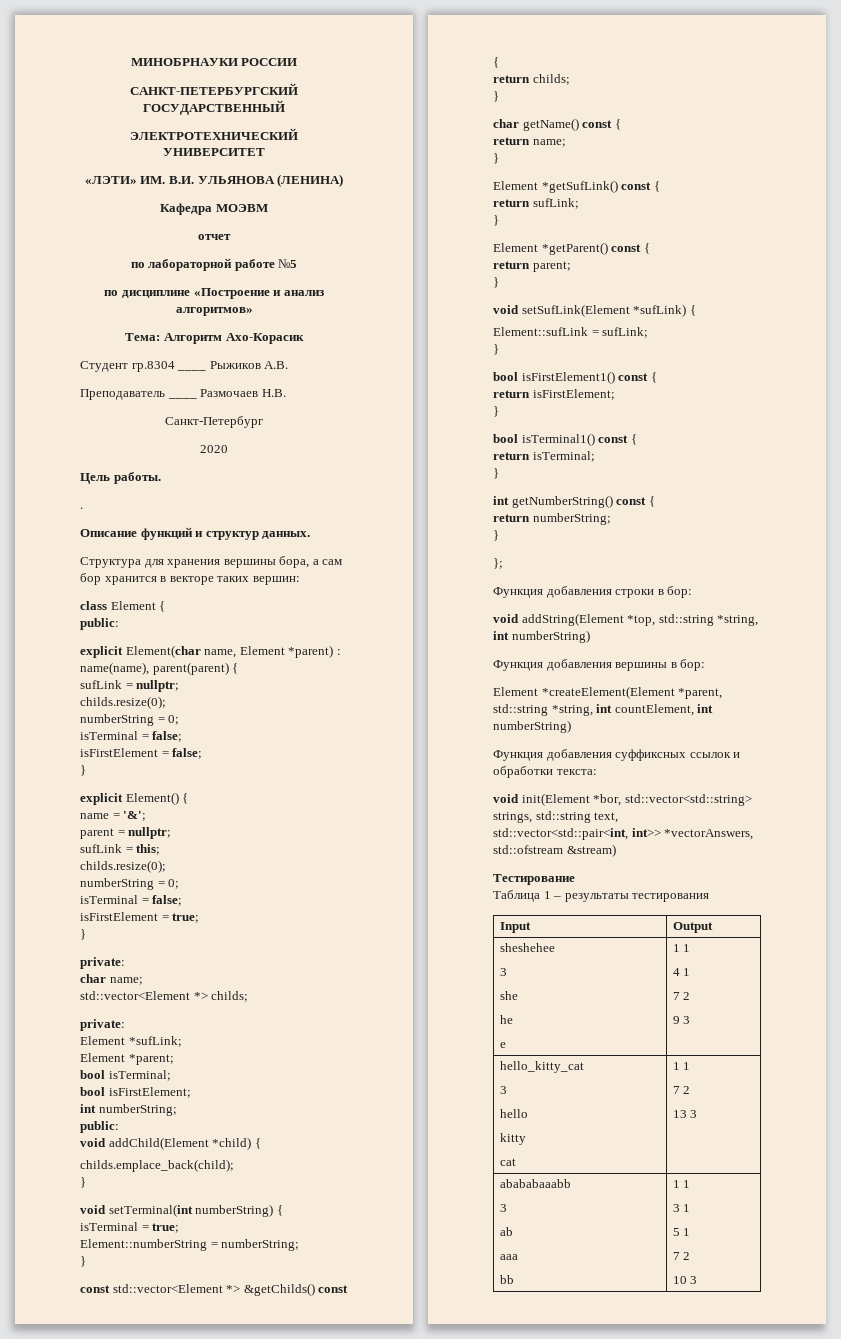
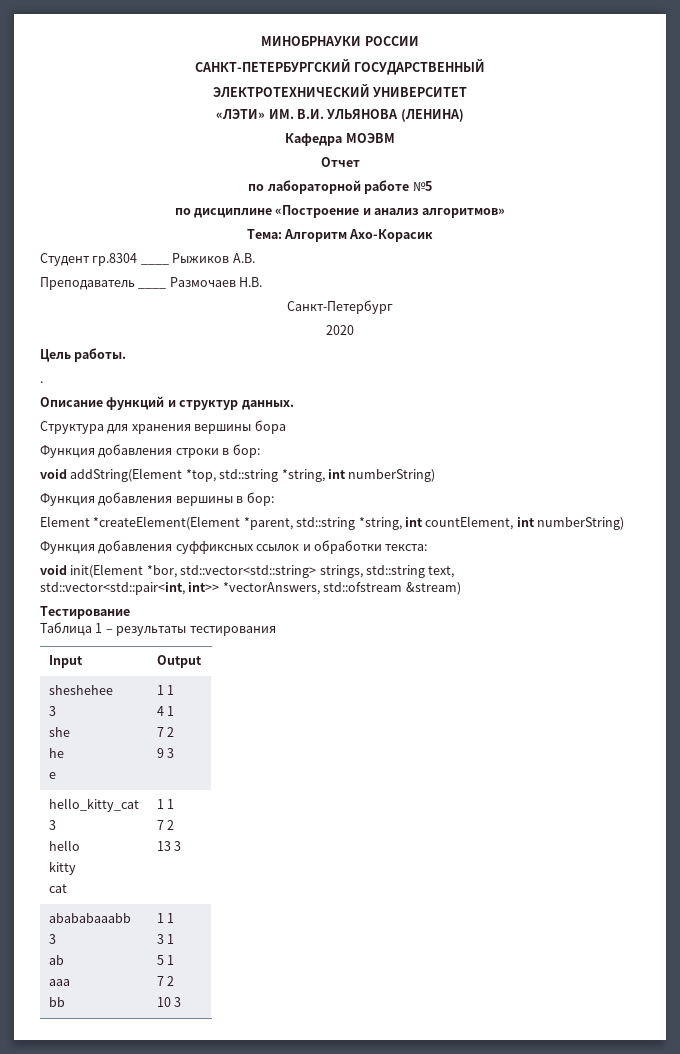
[198,234,231,240] отчет -> [320,157,360,167] Отчет
[279,556,343,568] [80,573,300,585] [80,601,166,612] [80,618,119,630] [80,645,341,658] [80,662,239,675] [80,680,180,692] [80,696,166,709] [80,714,180,726] [80,731,183,742] [80,748,203,759] [80,765,86,776] [80,792,189,805] [80,811,147,821] [80,827,172,839] [80,844,161,855] [80,860,166,873] [80,878,180,890] [80,895,183,906] [80,912,200,923] [80,929,86,940] [80,957,125,969] [80,974,143,985] [80,991,249,1002] [80,1019,125,1031] [80,1036,182,1047] [80,1053,174,1065] [80,1070,171,1081] [80,1087,191,1098] [80,1104,177,1116] [80,1121,119,1133] [80,1137,261,1150] [80,1159,234,1172] [80,1177,86,1188] [80,1204,283,1217] [80,1222,180,1233] [80,1239,300,1251] [80,1256,86,1267] [80,1283,349,1296] [493,57,499,68] [493,74,570,85] [493,91,499,102] [493,118,621,131] [493,137,566,147] [493,153,499,164] [493,180,660,193] [493,198,579,209] [493,215,499,226] [493,242,650,255] [493,261,571,272] [493,277,499,288] [493,304,696,317] [493,327,649,338] [493,344,499,355] [493,371,657,384] [493,389,615,400] [493,406,499,417] [493,433,637,446] [493,451,595,462] [493,468,499,479] [493,495,655,508] [493,513,611,525] [493,530,499,541] [493,558,503,569] бора, а сам бор хранится в векторе таких вершин: // class Element { // public: // explicit Element(char name, Element *parent) : name(name), parent(parent) { // sufLink = nullptr; // childs.resize(0); // numberString = 0; // isTerminal = false; // isFirstElement = false; // } // explicit Element() { // name = '&'; // parent = nullptr; // sufLink = this; // childs.resize(0); // numberString = 0; // isTerminal = false; // isFirstElement = true; // } // private: // char name; // std::vector<Element *> childs; // private: // Element *sufLink; // Element *parent; // bool isTerminal; // bool isFirstElement; // int numberString; // public: // void addChild(Element *child) { // childs.emplace_back(child); // } // void setTerminal(int numberString) { // isTerminal = true; // Element::numberString = numberString; // } // const std::vector<Element *> &getChilds() const { // return childs; // } // char getName() const { // return name; // } // Element *getSufLink() const { // return sufLink; // } // Element *getParent() const { // return parent; // } // void setSufLink(Element *sufLink) { // Element::sufLink = sufLink; // } // bool isFirstElement1() const { // return isFirstElement; // } // bool isTerminal1() const { // return isTerminal; // } // int getNumberString() const { // return numberString; // } // }; -> [254,420,286,434] бора

